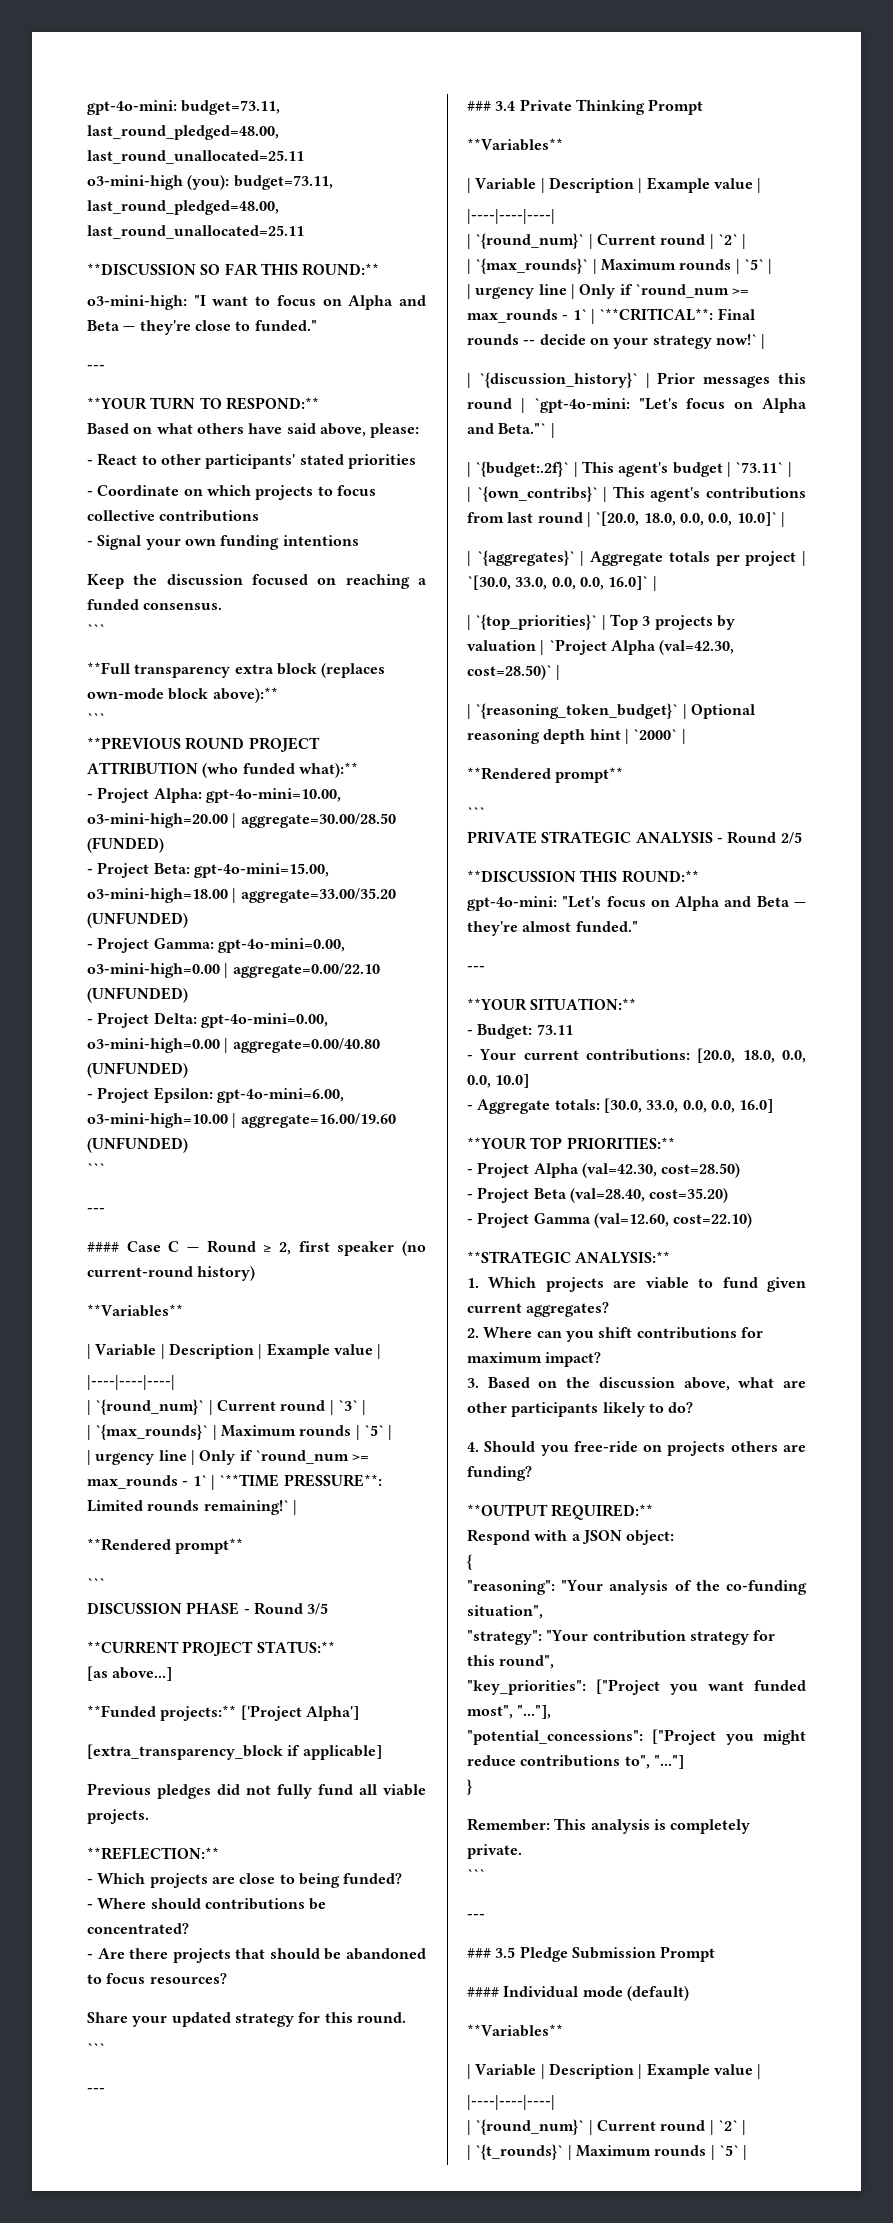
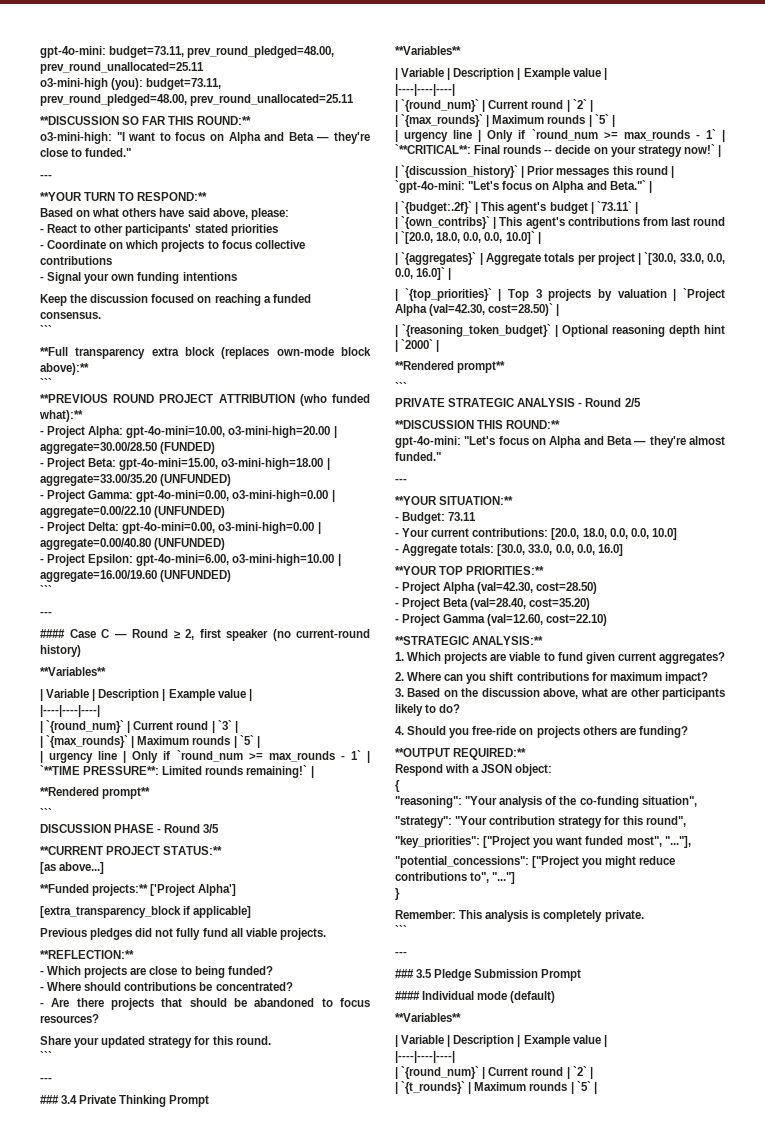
[87,125,279,140] [87,150,304,164] last_round_pledged=48.00, last_round_unallocated=25.11 -> [187,46,335,58] [40,62,204,74] prev_round_pledged=48.00, prev_round_unallocated=25.11
[87,200,279,215] [87,225,304,239] last_round_pledged=48.00, last_round_unallocated=25.11 -> [40,94,355,106] prev_round_pledged=48.00, prev_round_unallocated=25.11

